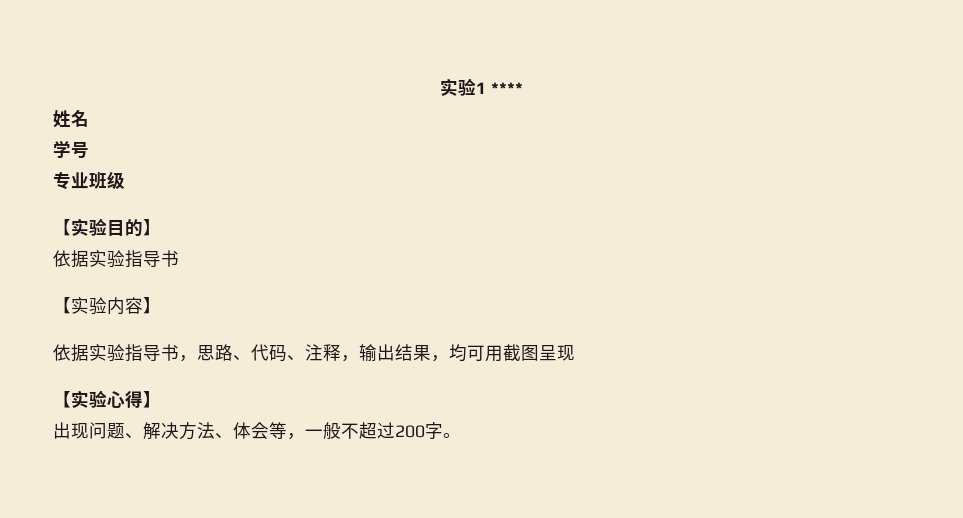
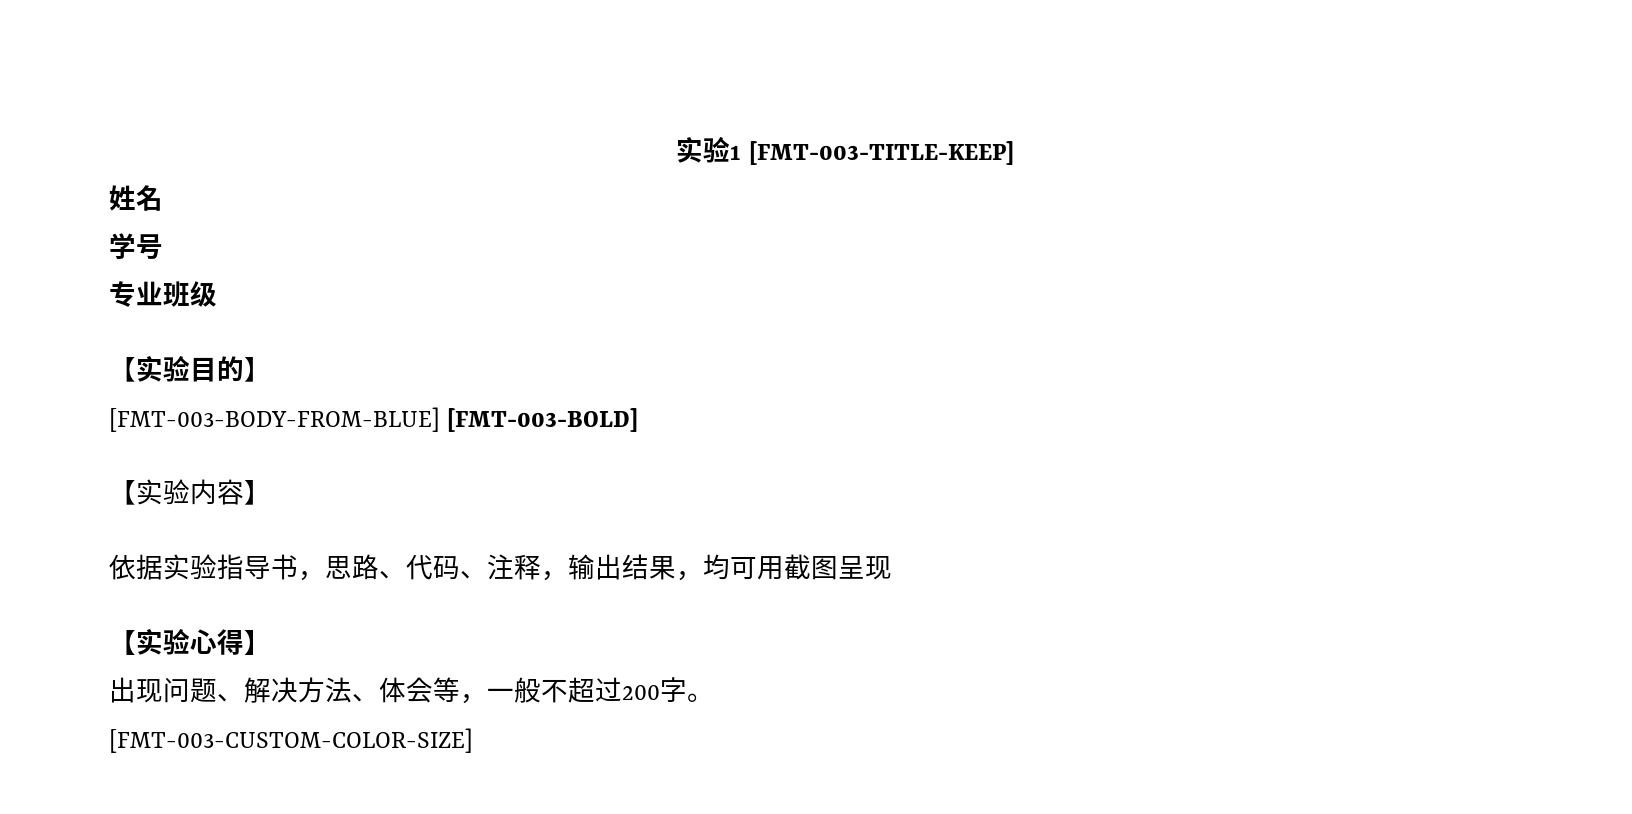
[490,82,523,94] **** -> [748,141,1014,165] [FMT-003-TITLE-KEEP]
[53,250,179,268] 依据实验指导书 -> [109,407,639,432] [FMT-003-BODY-FROM-BLUE] [FMT-003-BOLD]
(461, 435) none -> [109,728,473,753] // [FMT-003-CUSTOM-COLOR-SIZE]

